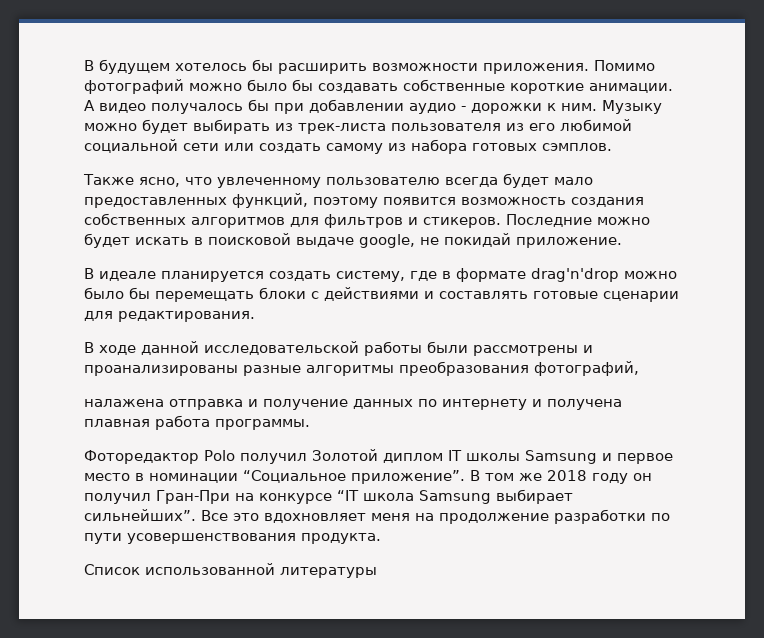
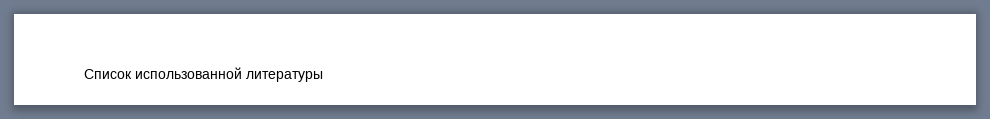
[84,59,655,74] [84,79,673,94] [84,99,662,114] [84,119,632,134] [84,139,612,154] [83,173,593,188] [84,193,644,208] [84,213,650,228] [84,233,622,248] [84,268,677,282] [84,287,679,302] [84,311,255,322] [84,341,593,356] [84,361,639,376] [84,399,622,410] [84,415,310,430] [84,449,673,464] [84,470,652,484] [84,489,573,504] [84,509,670,524] [84,533,381,544] В будущем хотелось бы расширить возможности приложения. Помимо фотографий можно было бы создавать собственные короткие анимации. А видео получалось бы при добавлении аудио - дорожки к ним. Музыку можно будет выбирать из трек-листа пользователя из его любимой социальной сети или создать самому из набора готовых сэмплов. // Также ясно, что увлеченному пользователю всегда будет мало предоставленных функций, поэтому появится возможность создания собственных алгоритмов для фильтров и стикеров. Последние можно будет искать в поисковой выдаче google, не покидай приложение. // В идеале планируется создать систему, где в формате drag'n'drop можно было бы перемещать блоки с действиями и составлять готовые сценарии для редактирования. // В ходе данной исследовательской работы были рассмотрены и проанализированы разные алгоритмы преобразования фотографий, // налажена отправка и получение данных по интернету и получена плавная работа программы. // Фоторедактор Polo получил Золотой диплом IT школы Samsung и первое место в номинации “Социальное приложение”. В том же 2018 году он получил Гран-При на конкурсе “IT школа Samsung выбирает сильнейших”. Все это вдохновляет меня на продолжение разработки по пути усовершенствования продукта. // -> (84, 74) none

